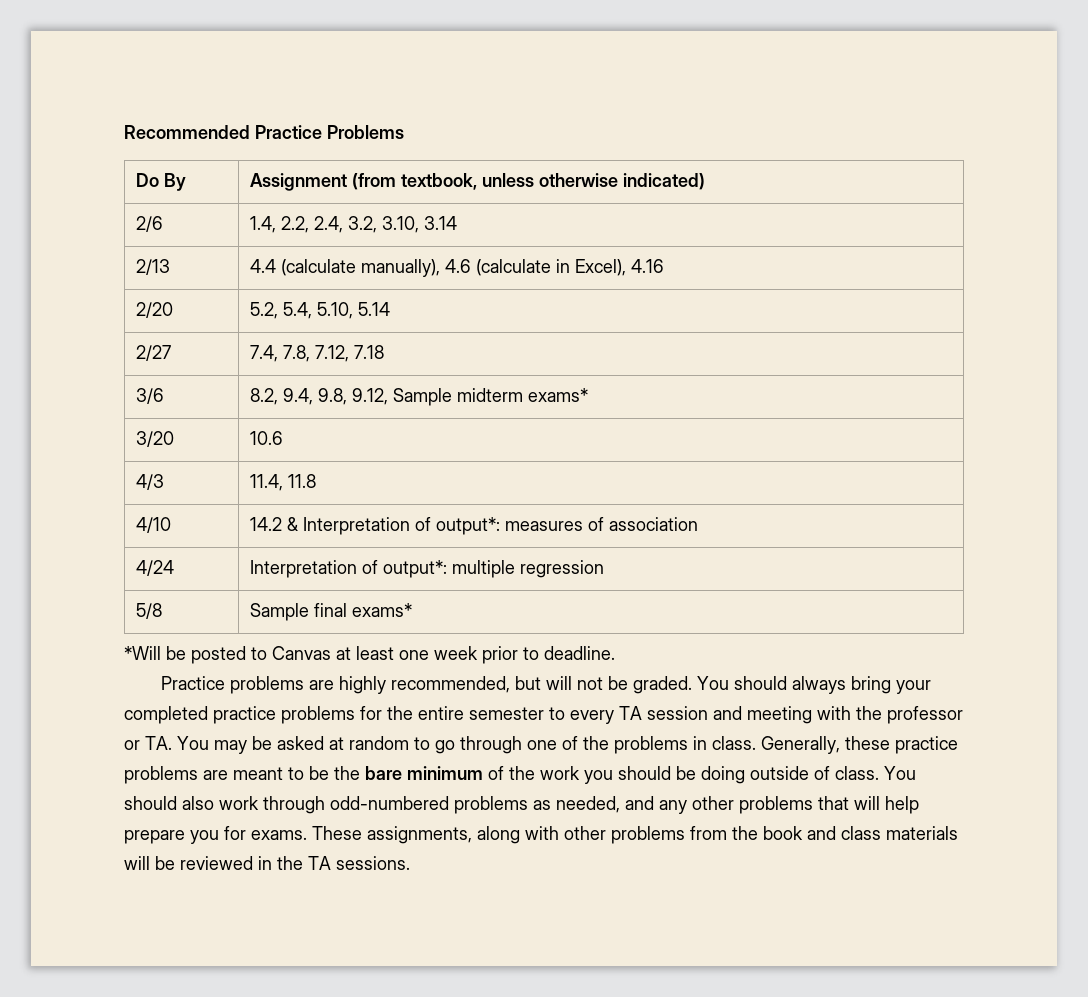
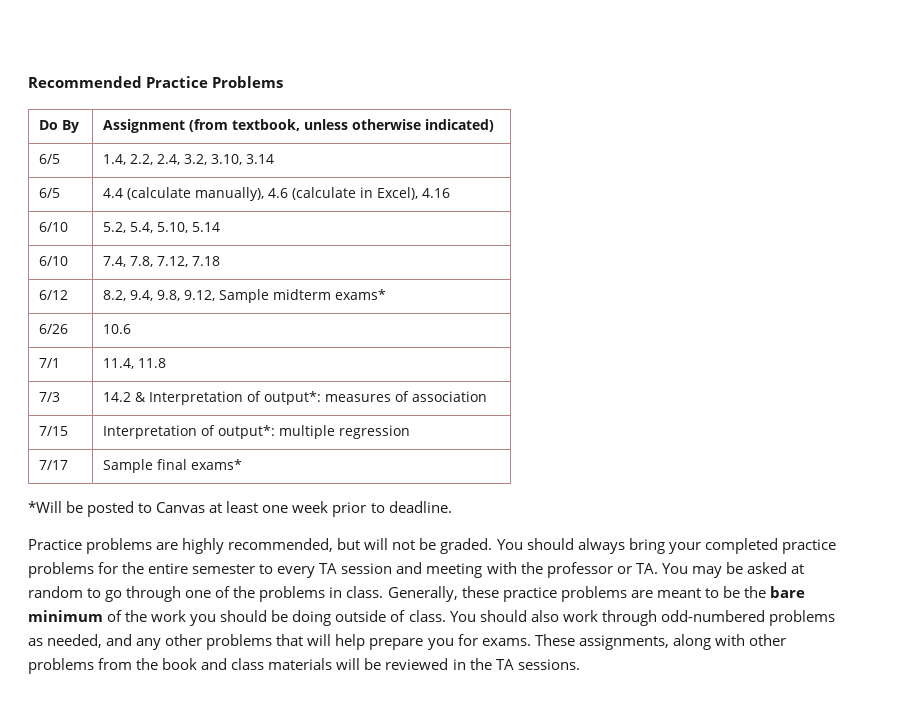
[136,216,164,232] 2/6 -> [39,154,61,164] 6/5
[136,259,171,275] 2/13 -> [39,188,61,198] 6/5
[136,302,174,318] 2/20 -> [39,222,69,232] 6/10
[136,345,172,361] 2/27 -> [39,256,69,266] 6/10
[136,388,165,404] 3/6 -> [39,290,69,300] 6/12
[136,431,175,447] 3/20 -> [39,324,69,334] 6/26
[136,474,165,490] 4/3 -> [39,358,61,368] 7/1
[136,517,172,533] 4/10 -> [39,392,61,402] 7/3
[136,560,175,576] 4/24 -> [39,426,69,436] 7/15
[136,603,163,619] 5/8 -> [39,460,69,470] 7/17

